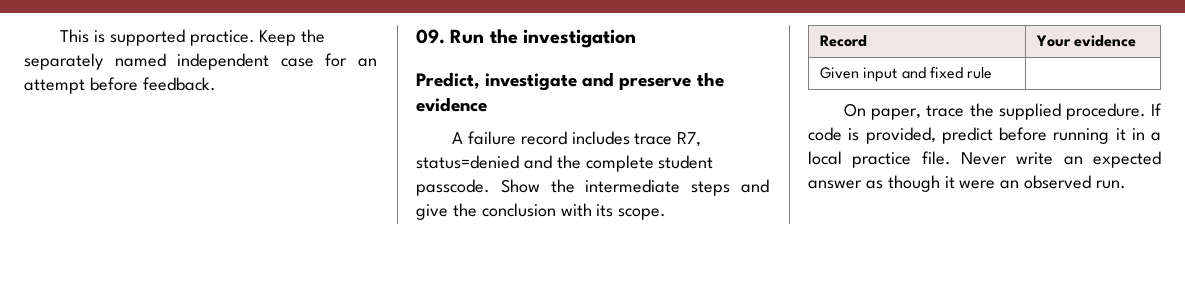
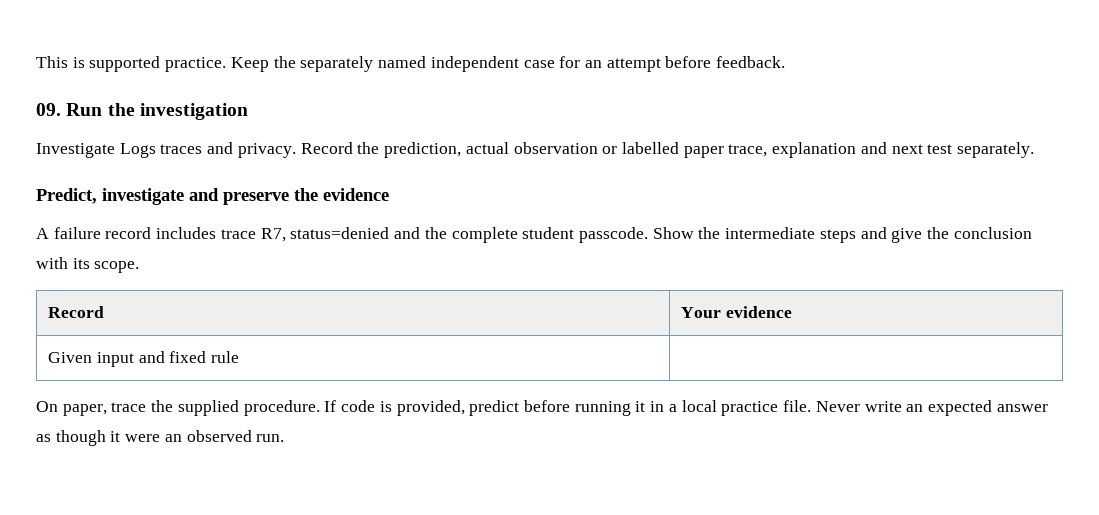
(637, 38) none -> [36,142,1035,158] // Investigate Logs traces and privacy. Record the prediction, actual observation or labelled paper trace, explanation and next test separately.

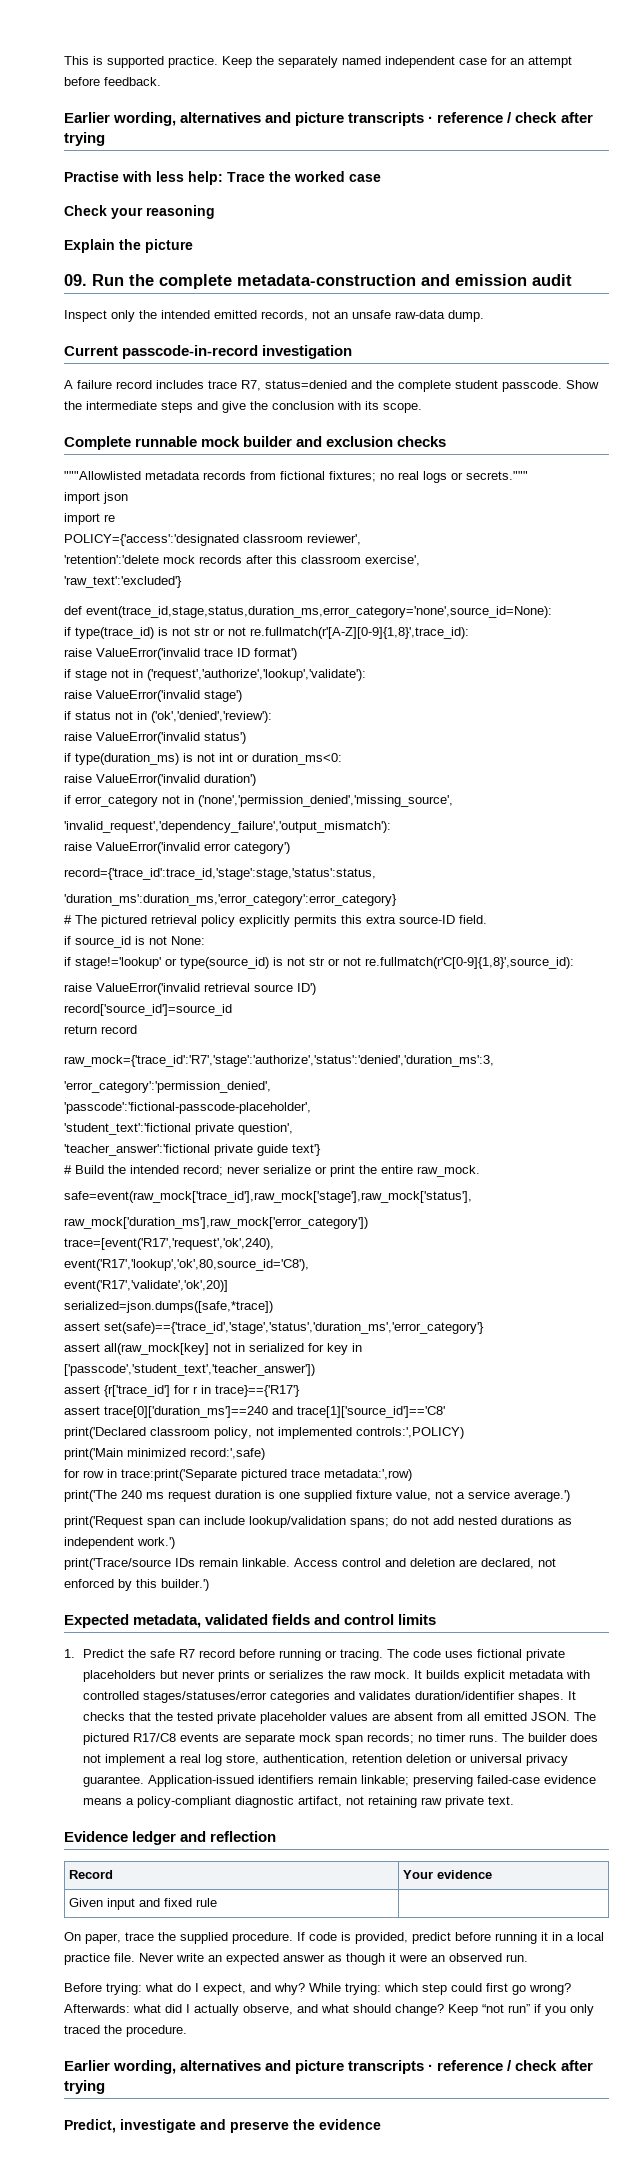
[36,103,248,120] [36,142,1035,158] [36,188,389,205] 09. Run the investigation // Investigate Logs traces and privacy. Record the prediction, actual observation or labelled paper trace, explanation and next test separately. // Predict, investigate and preserve the evidence -> [64,112,593,126] [64,132,105,146] [64,171,381,185] [64,205,215,219] [64,239,193,253] [64,274,572,289] [64,310,484,322] [64,345,353,359] Earlier wording, alternatives and picture transcripts · reference / check after trying // Practise with less help: Trace the worked case // Check your reasoning // Explain the picture // 09. Run the complete metadata-construction and emission audit // Inspect only the intended emitted records, not an unsafe raw-data dump. // Current passcode-in-record investigation
(140, 267) none -> [64,436,447,450] [64,471,528,483] [64,492,128,504] [64,513,115,525] [64,534,361,546] [64,555,420,566] [64,576,182,588] [64,606,552,618] [64,627,469,639] [64,648,297,660] [64,669,366,681] [64,690,242,702] [64,711,272,723] [64,732,246,744] [64,753,342,765] [64,774,256,786] [64,795,453,807] [64,821,391,833] [64,842,290,854] [64,868,376,880] [64,894,397,906] [64,915,487,927] [64,936,205,948] [64,957,574,969] [64,983,316,995] [64,1004,232,1016] [64,1025,137,1034] [64,1055,494,1067] [64,1081,271,1093] [64,1102,311,1114] [64,1123,293,1135] [64,1144,321,1156] [64,1165,480,1177] [64,1191,472,1203] [64,1217,368,1229] [64,1238,274,1250] [64,1259,309,1271] [64,1280,228,1292] [64,1301,273,1313] [64,1322,484,1334] [64,1343,362,1355] [64,1364,315,1376] [64,1385,300,1397] [64,1406,445,1418] [64,1427,464,1439] [64,1448,265,1460] [64,1469,412,1481] [64,1490,570,1502] [64,1516,572,1528] [64,1537,175,1549] [64,1558,556,1570] [64,1579,209,1591] [64,1614,437,1628] [64,1649,566,1661] [83,1670,591,1682] [83,1691,577,1703] [83,1712,597,1724] [83,1733,599,1745] [83,1754,569,1766] [83,1775,597,1787] [83,1796,515,1808] [64,1831,277,1845] // Complete runnable mock builder and exclusion checks // """Allowlisted metadata records from fictional fixtures; no real logs or secrets.""" // import json // import re // POLICY={'access':'designated classroom reviewer', // 'retention':'delete mock records after this classroom exercise', // 'raw_text':'excluded'} // def event(trace_id,stage,status,duration_ms,error_category='none',source_id=None): // if type(trace_id) is not str or not re.fullmatch(r'[A-Z][0-9]{1,8}',trace_id): // raise ValueError('invalid trace ID format') // if stage not in ('request','authorize','lookup','validate'): // raise ValueError('invalid stage') // if status not in ('ok','denied','review'): // raise ValueError('invalid status') // if type(duration_ms) is not int or duration_ms<0: // raise ValueError('invalid duration') // if error_category not in ('none','permission_denied','missing_source', // 'invalid_request','dependency_failure','output_mismatch'): // raise ValueError('invalid error category') // record={'trace_id':trace_id,'stage':stage,'status':status, // 'duration_ms':duration_ms,'error_category':error_category} // # The pictured retrieval policy explicitly permits this extra source-ID field. // if source_id is not None: // if stage!='lookup' or type(source_id) is not str or not re.fullmatch(r'C[0-9]{1,8}',source_id): // raise ValueError('invalid retrieval source ID') // record['source_id']=source_id // return record // raw_mock={'trace_id':'R7','stage':'authorize','status':'denied','duration_ms':3, // 'error_category':'permission_denied', // 'passcode':'fictional-passcode-placeholder', // 'student_text':'fictional private question', // 'teacher_answer':'fictional private guide text'} // # Build the intended record; never serialize or print the entire raw_mock. // safe=event(raw_mock['trace_id'],raw_mock['stage'],raw_mock['status'], // raw_mock['duration_ms'],raw_mock['error_category']) // trace=[event('R17','request','ok',240), // event('R17','lookup','ok',80,source_id='C8'), // event('R17','validate','ok',20)] // serialized=json.dumps([safe,*trace]) // assert set(safe)=={'trace_id','stage','status','duration_ms','error_category'} // assert all(raw_mock[key] not in serialized for key in ['passcode','student_text','teacher_answer']) // assert {r['trace_id'] for r in trace}=={'R17'} // assert trace[0]['duration_ms']==240 and trace[1]['source_id']=='C8' // print('Declared classroom policy, not implemented controls:',POLICY) // print('Main minimized record:',safe) // for row in trace:print('Separate pictured trace metadata:',row) // print('The 240 ms request duration is one supplied fixture value, not a service average.') // print('Request span can include lookup/validation spans; do not add nested durations as independent work.') // print('Trace/source IDs remain linkable. Access control and deletion are declared, not enforced by this builder.') // Expected metadata, validated fields and control limits // 1. Predict the safe R7 record before running or tracing. The code uses fictional private placeholders but never prints or serializes the raw mock. It builds explicit metadata with controlled stages/statuses/error categories and validates duration/identifier shapes. It checks that the tested private placeholder values are absent from all emitted JSON. The pictured R17/C8 events are separate mock span records; no timer runs. The builder does not implement a real log store, authentication, retention deletion or universal privacy guarantee. Application-issued identifiers remain linkable; preserving failed-case evidence means a policy-compliant diagnostic artifact, not retaining raw private text. // Evidence ledger and reflection
(285, 438) none -> [64,1983,571,1995] [64,2004,594,2016] [64,2025,187,2037] [64,2060,593,2074] [64,2080,105,2094] [64,2119,381,2133] // Before trying: what do I expect, and why? While trying: which step could first go wrong? Afterwards: what did I actually observe, and what should change? Keep “not run” if you only traced the procedure. // Earlier wording, alternatives and picture transcripts · reference / check after trying // Predict, investigate and preserve the evidence

